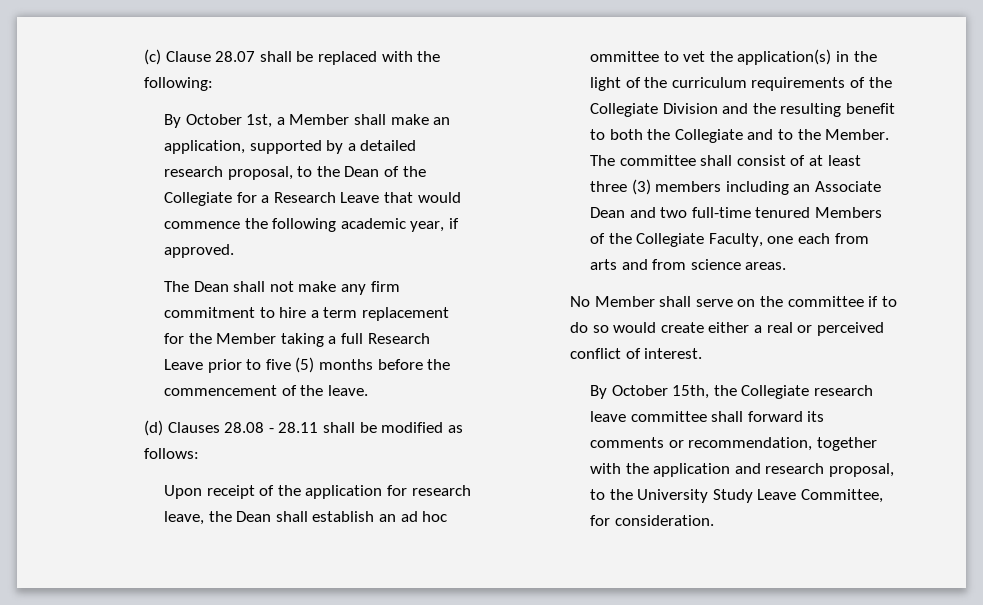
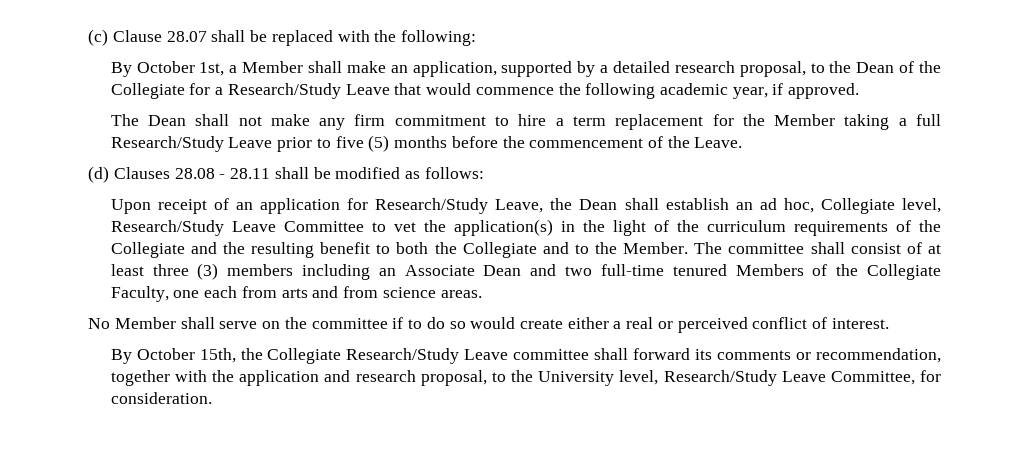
[273,192,336,203] Research -> [227,83,341,99] Research/Study
[367,333,430,344] Research -> [110,136,224,152] Research/Study
[327,385,368,396] leave. -> [694,137,743,148] Leave.
[277,485,301,496] the -> [235,202,253,210] an
[411,485,471,496] [164,511,205,525] research leave, -> [375,198,544,214] Research/Study Leave,
[422,511,448,522] [590,51,660,62] hoc ommittee -> [783,198,941,214] [110,220,364,236] hoc, Collegiate level, Research/Study Leave Committee
[662,103,718,114] Division -> (185, 250) none
[814,385,874,396] [590,411,627,422] research leave -> [346,348,509,364] Research/Study Leave
[712,489,753,503] Study -> [619,370,777,386] level, Research/Study

